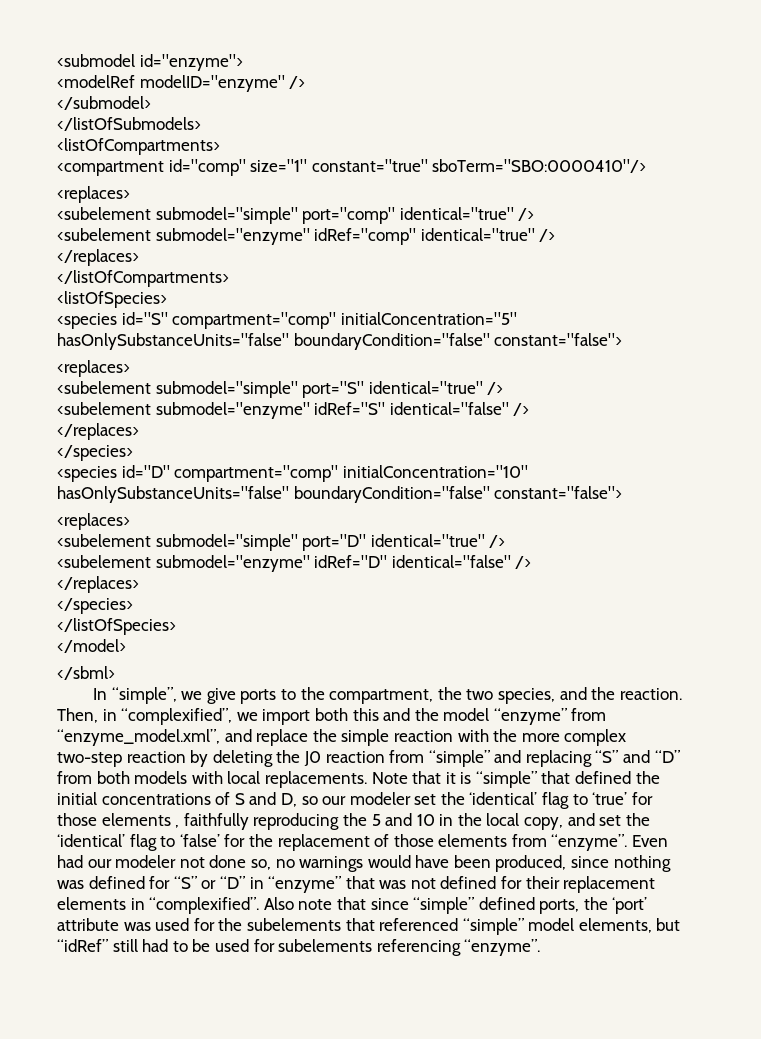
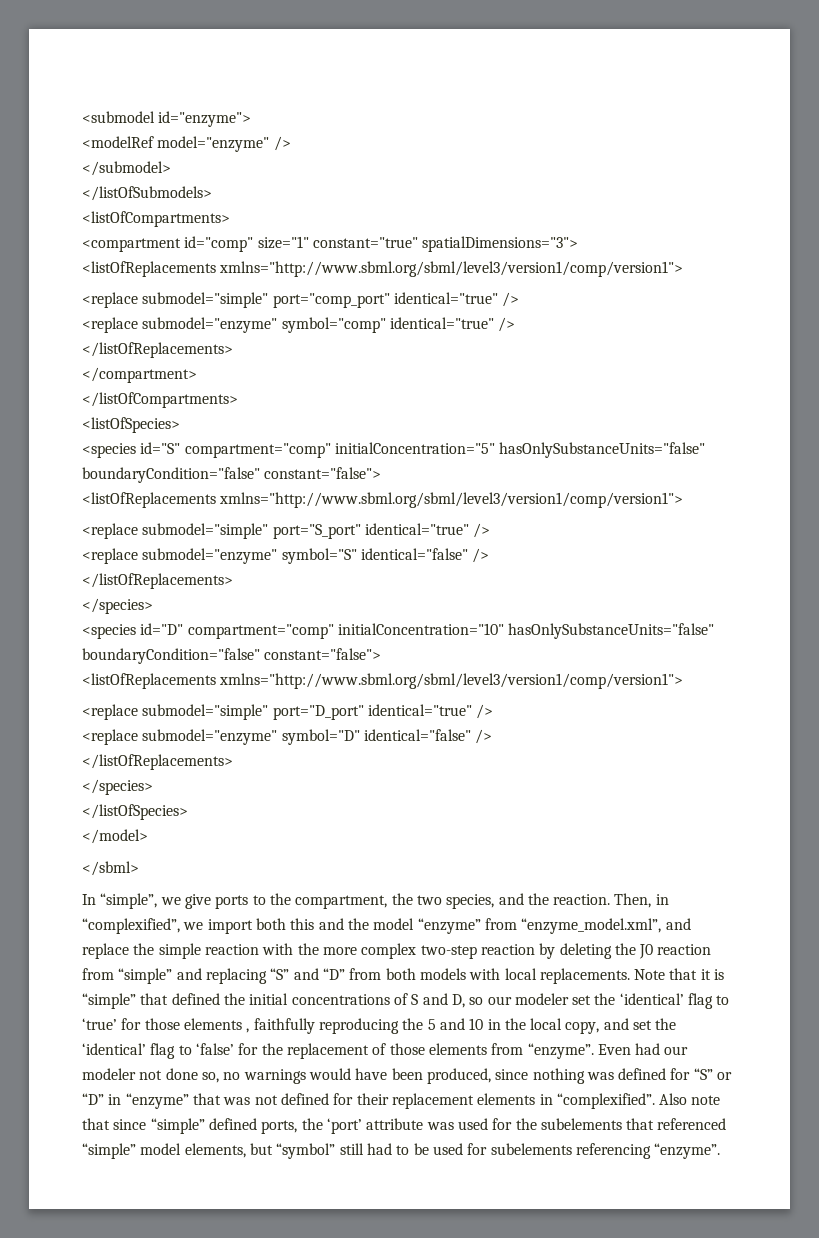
[139,75,285,92] modelID="enzyme" -> [157,136,270,152] model="enzyme"
[432,159,647,173] [57,186,130,203] [57,207,535,224] [57,228,556,245] [57,249,139,266] sboTerm="SBO:0000410"/> // <replaces> // <subelement submodel="simple" port="comp" identical="true" /> // <subelement submodel="enzyme" idRef="comp" identical="true" /> // </replaces> -> [422,236,579,252] [82,261,684,277] [82,292,520,308] [82,317,516,333] [82,342,233,358] [82,367,197,383] spatialDimensions="3"> // <listOfReplacements xmlns="http://www.sbml.org/sbml/level3/version1/comp/version1"> // <replace submodel="simple" port="comp_port" identical="true" /> // <replace submodel="enzyme" symbol="comp" identical="true" /> // </listOfReplacements> // </compartment>
[57,360,130,377] [57,381,504,398] [57,402,530,419] [57,423,139,440] <replaces> // <subelement submodel="simple" port="S" identical="true" /> // <subelement submodel="enzyme" idRef="S" identical="false" /> // </replaces> -> [82,492,684,508] [82,523,491,539] [82,548,490,564] [82,573,233,589] <listOfReplacements xmlns="http://www.sbml.org/sbml/level3/version1/comp/version1"> // <replace submodel="simple" port="S_port" identical="true" /> // <replace submodel="enzyme" symbol="S" identical="false" /> // </listOfReplacements>
[57,513,130,530] [57,534,506,551] [57,555,532,572] [57,576,139,593] <replaces> // <subelement submodel="simple" port="D" identical="true" /> // <subelement submodel="enzyme" idRef="D" identical="false" /> // </replaces> -> [82,673,684,689] [82,704,494,720] [82,729,493,745] [82,754,233,770] <listOfReplacements xmlns="http://www.sbml.org/sbml/level3/version1/comp/version1"> // <replace submodel="simple" port="D_port" identical="true" /> // <replace submodel="enzyme" symbol="D" identical="false" /> // </listOfReplacements>
[57,939,108,952] “idRef” -> [276,1143,336,1159] “symbol”

